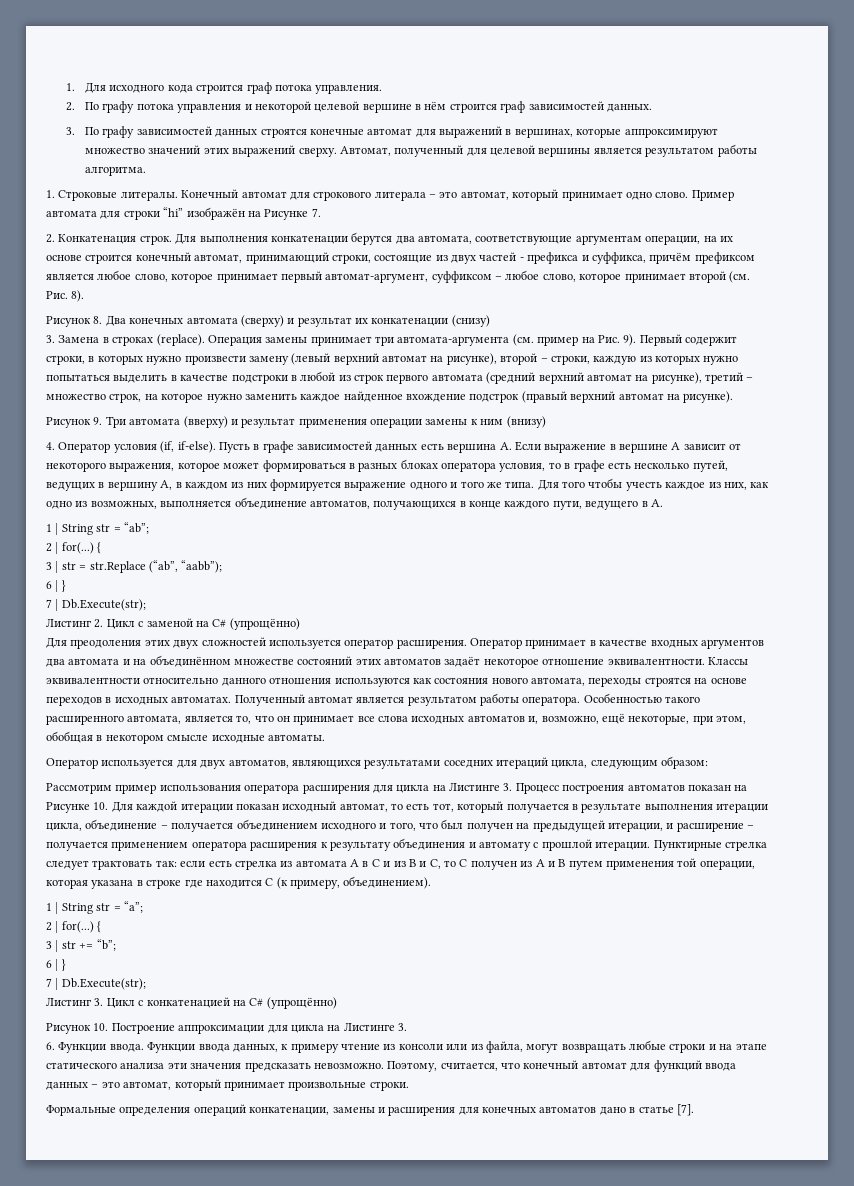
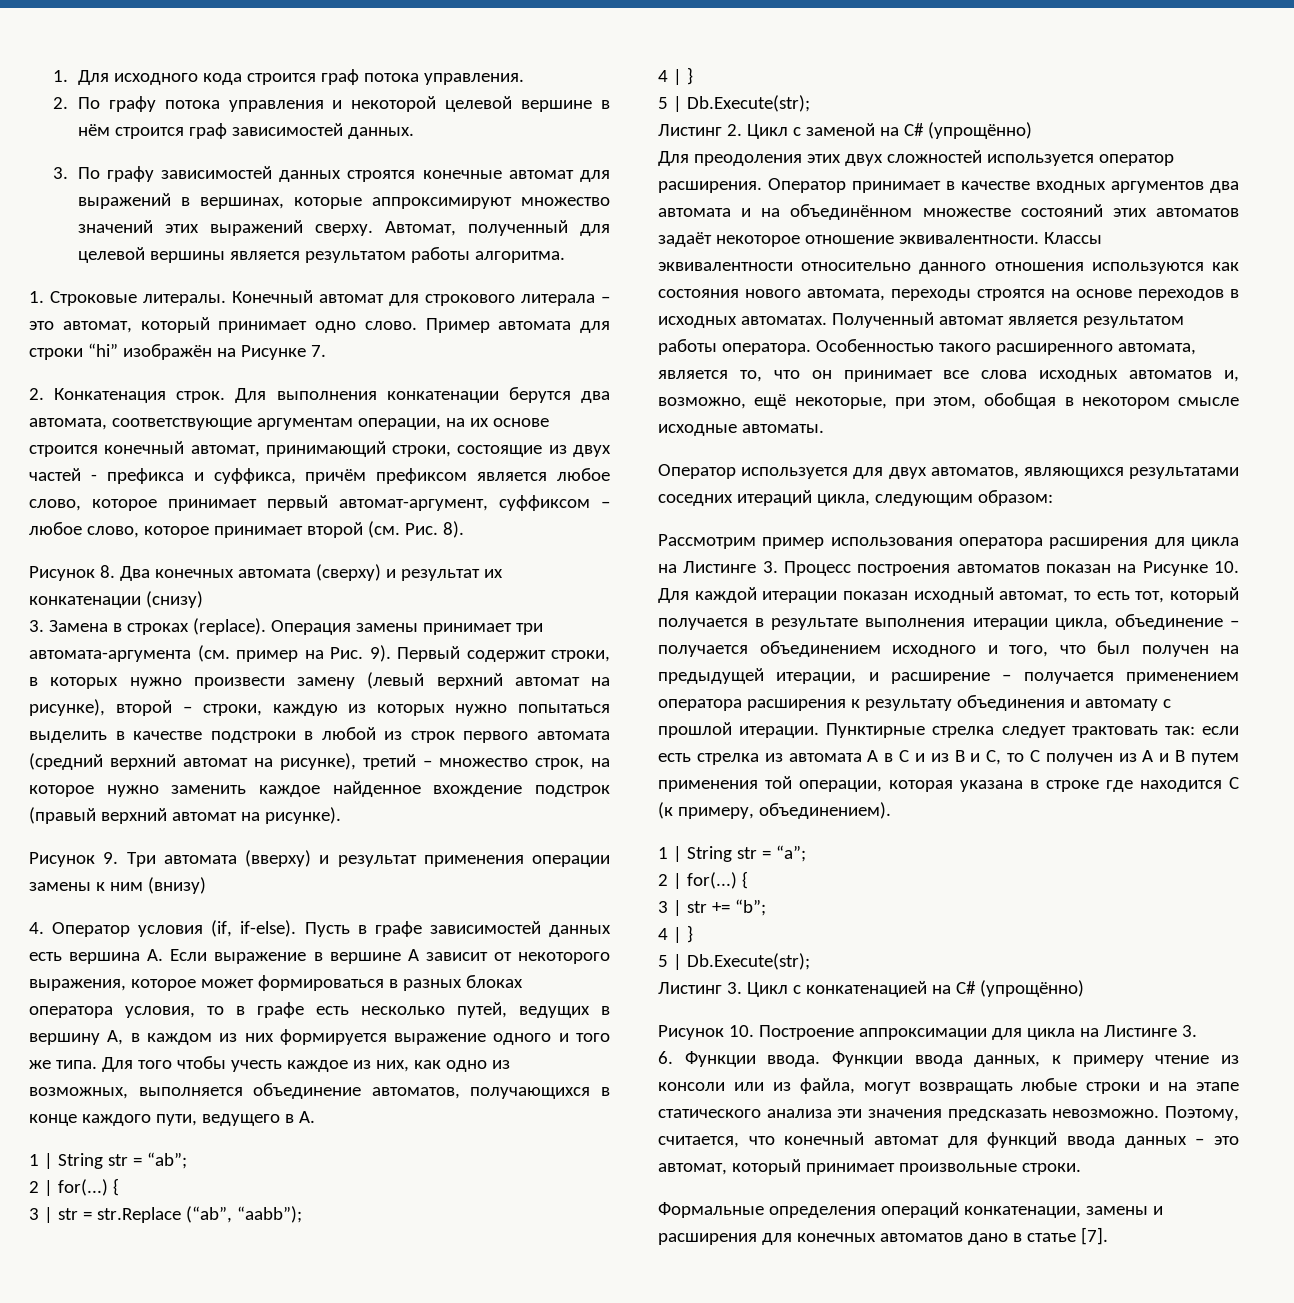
[46,580,66,592] [46,599,52,608] 6 | } // 7 -> [658,67,693,85] [658,97,668,109] 4 | } // 5
[46,959,66,971] [46,978,52,987] 6 | } // 7 -> [658,925,693,943] [658,955,668,967] 4 | } // 5

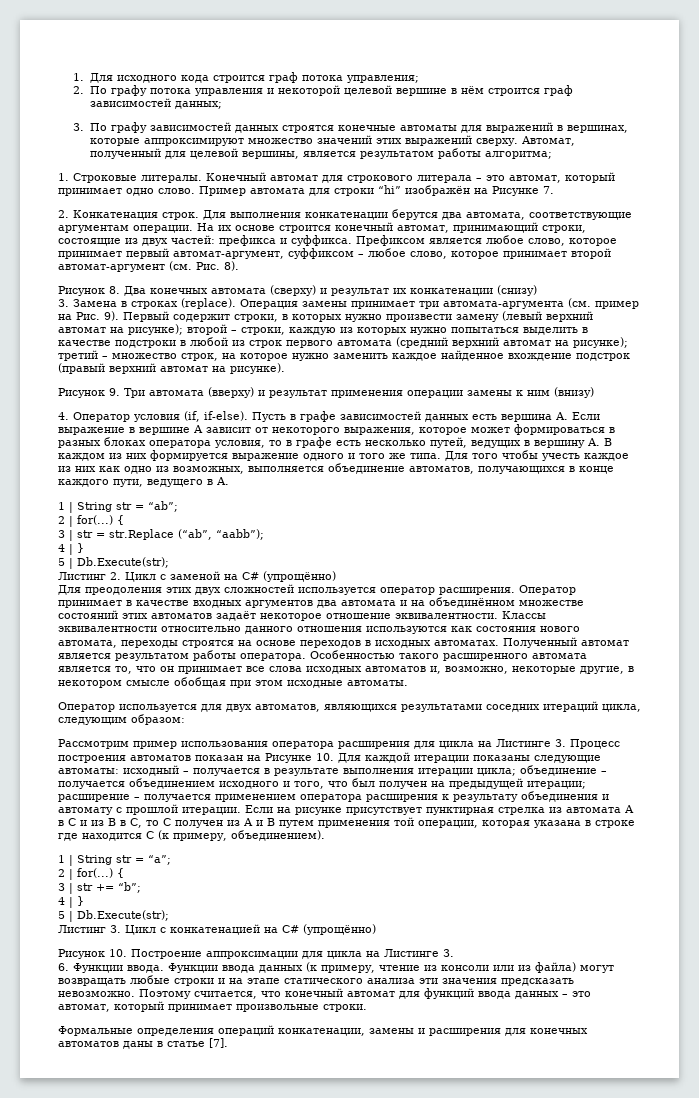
[423,73,524,85] управления. -> [346,75,419,83] управления;
[347,127,414,139] данных. -> [174,101,222,109] данных;
[508,170,574,179] автомат -> [399,125,457,131] автоматы
[149,247,565,263] вершины является результатом работы алгоритма. -> [241,148,552,159] вершины, является результатом работы алгоритма;
[357,418,465,430] операции, на -> [133,223,214,233] операции. На
[29,468,468,484] частей - префикса и суффикса, причём префиксом -> [171,235,425,246] частей: префикса и суффикса. Префиксом
(363, 530) none -> [58,264,165,272] автомат-аргумент
[29,699,105,716] рисунке), -> [128,324,183,335] рисунке);
[280,753,356,770] рисунке), -> [573,337,628,348] рисунке);
[107,1030,140,1045] А, в -> [588,438,612,446] А. В
[375,1060,409,1072] них, -> [75,466,96,472] них
[1117,343,1196,355] автомата, -> [532,653,587,659] автомата
[754,393,1239,409] ещё некоторые, при этом, обобщая в некотором смысле -> [512,666,634,674] [58,677,283,688] некоторые другие, в некотором смысле обобщая при этом
[843,587,1239,603] показан исходный автомат, то есть тот, который -> [473,755,601,763] [58,765,189,776] показаны следующие автоматы: исходный –
[1054,618,1108,630] цикла, -> [477,768,516,776] цикла;
[776,672,879,684] итерации, и -> [527,781,586,789] итерации;
[826,723,1239,738] [658,753,691,762] Пунктирные стрелка следует трактовать так: если есть -> [245,805,494,815] Если на рисунке присутствует пунктирная
[970,753,981,762] и -> [120,820,126,826] в
[974,1055,1144,1067] данных, к примеру -> [259,962,375,973] данных (к примеру,
[799,1078,855,1094] файла, -> [535,962,576,973] файла)
[1165,1106,1239,1121] Поэтому, -> [139,989,191,999] Поэтому
[967,1233,1008,1245] дано -> [123,1041,153,1049] даны

